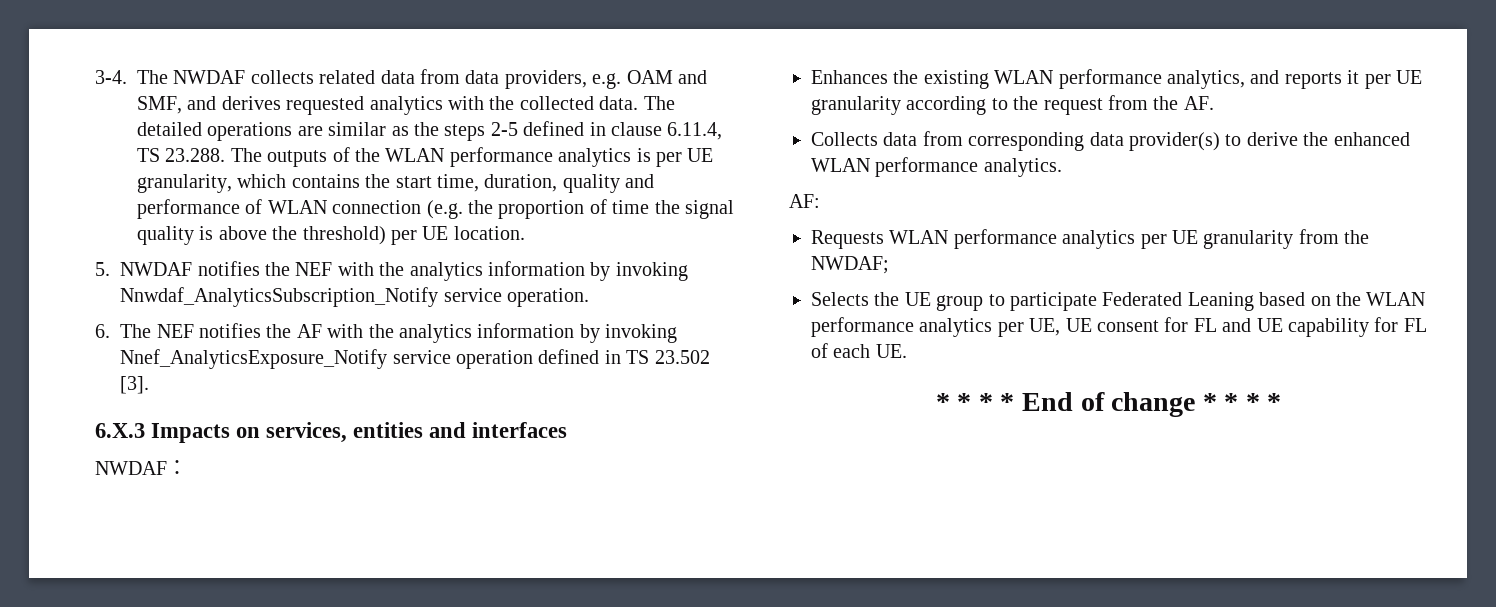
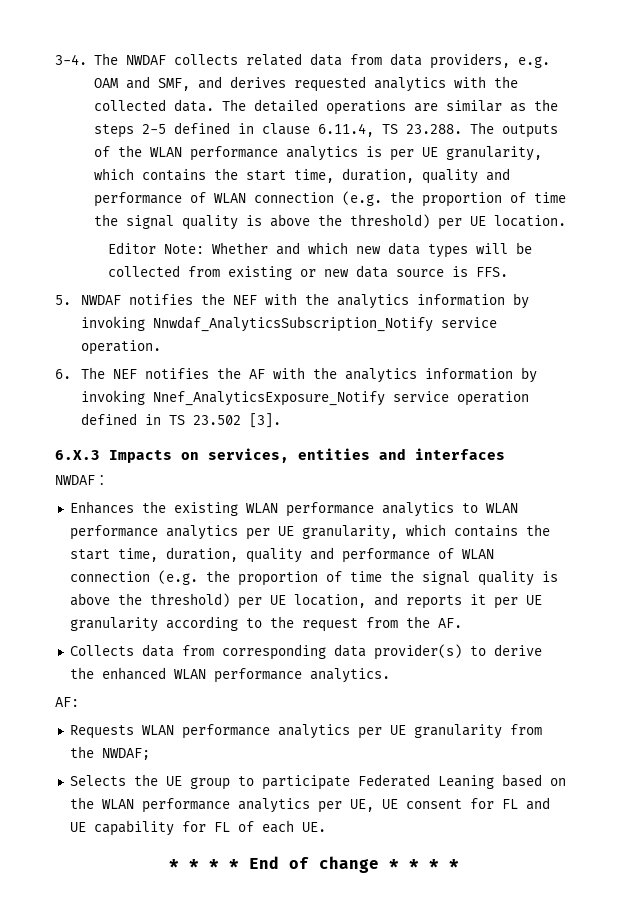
(525, 233) none -> [107,242,532,258] [107,265,508,280] // Editor Note: Whether and which new data types will be collected from existing or new data source is FFS.
[1167,70,1245,89] analytics, -> [381,502,518,517] [69,524,550,540] [69,547,494,563] [69,570,558,586] [69,593,366,609] analytics to WLAN performance analytics per UE granularity, which contains the start time, duration, quality and performance of WLAN connection (e.g. the proportion of time the signal quality is above the threshold) per UE location,

